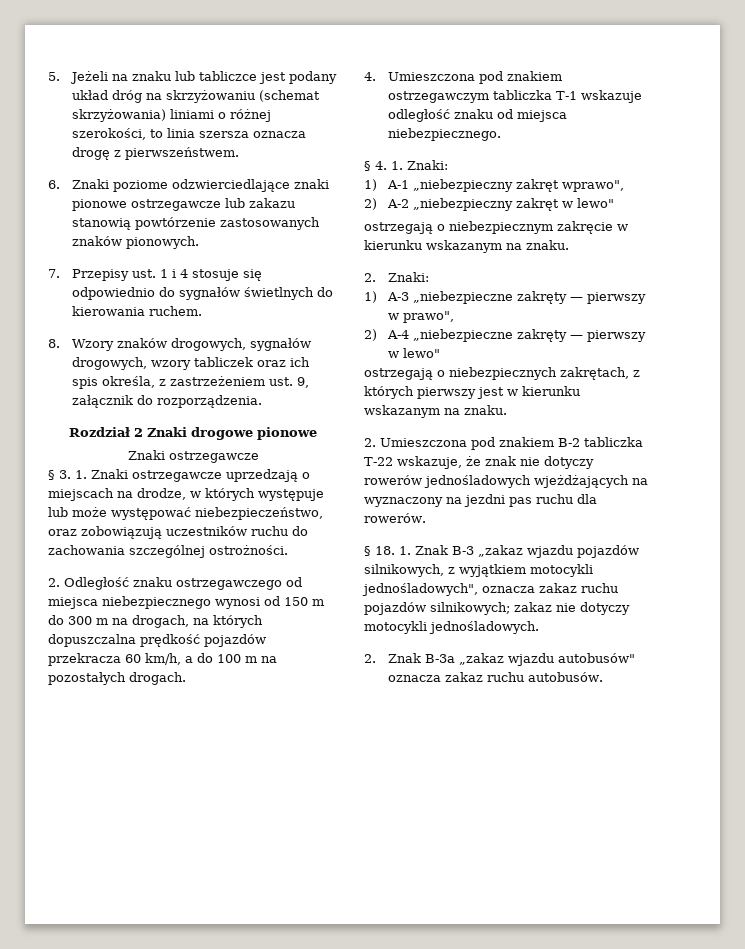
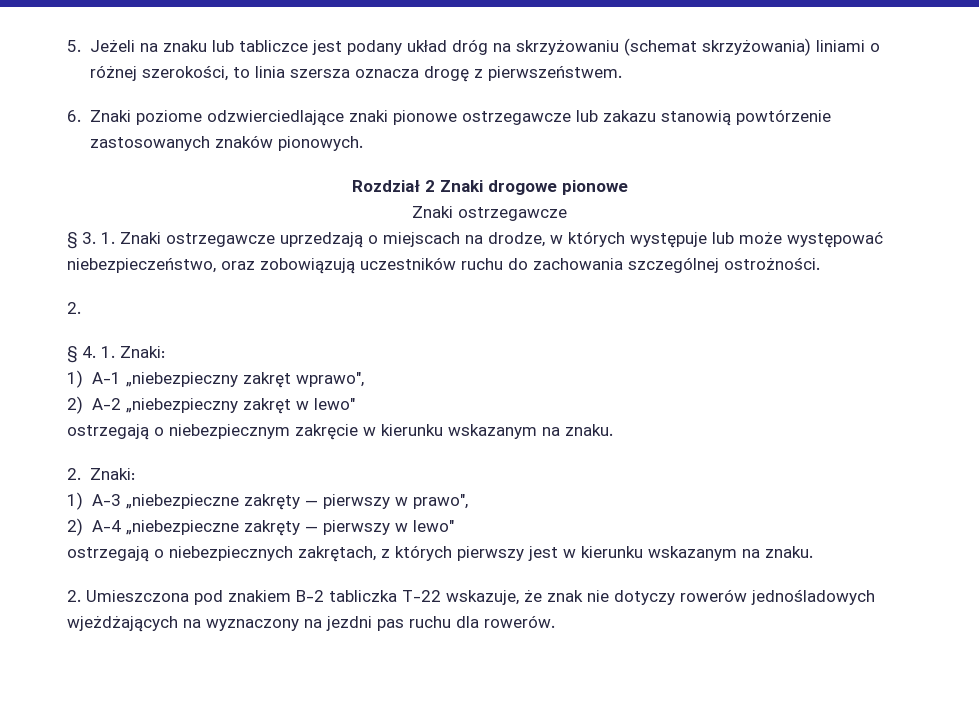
[48,269,263,281] [72,287,334,300] [72,306,203,316] [48,338,312,351] [72,357,311,370] [72,376,310,389] [72,395,263,408] // 7. Przepisy ust. 1 i 4 stosuje się odpowiednio do sygnałów świetlnych do kierowania ruchem. // 8. Wzory znaków drogowych, sygnałów drogowych, wzory tabliczek oraz ich spis określa, z zastrzeżeniem ust. 9, załącznik do rozporządzenia. -> (363, 143) none
[64,577,302,590] [48,596,324,609] [48,615,263,628] [48,634,266,647] [48,653,277,666] [48,672,186,685] [364,71,563,84] [388,90,643,103] [388,109,568,122] [388,128,502,141] Odległość znaku ostrzegawczego od miejsca niebezpiecznego wynosi od 150 m do 300 m na drogach, na których dopuszczalna prędkość pojazdów przekracza 60 km/h, a do 100 m na pozostałych drogach. // 4. Umieszczona pod znakiem ostrzegawczym tabliczka T-1 wskazuje odległość znaku od miejsca niebezpiecznego. -> (81, 308) none
[364,545,639,558] [364,564,593,577] [362,583,618,596] [364,602,630,615] [364,621,539,634] [364,653,636,666] [388,672,604,682] // § 18. 1. Znak B-3 „zakaz wjazdu pojazdów silnikowych, z wyjątkiem motocykli jednośladowych", oznacza zakaz ruchu pojazdów silnikowych; zakaz nie dotyczy motocykli jednośladowych. // 2. Znak B-3a „zakaz wjazdu autobusów" oznacza zakaz ruchu autobusów. -> (555, 621) none

